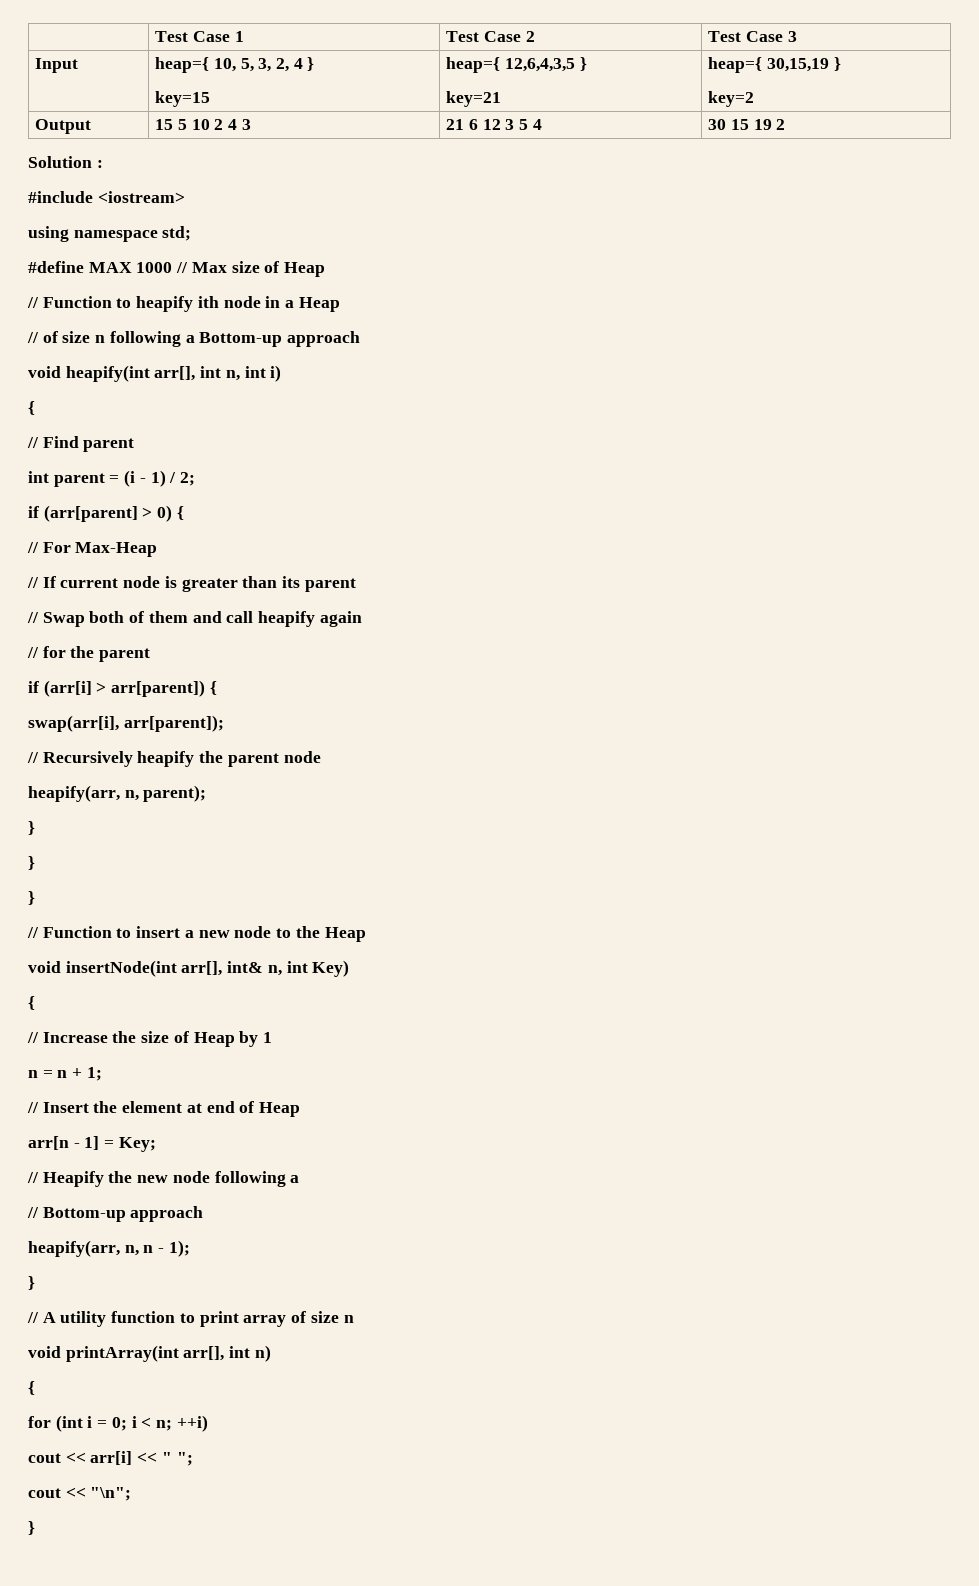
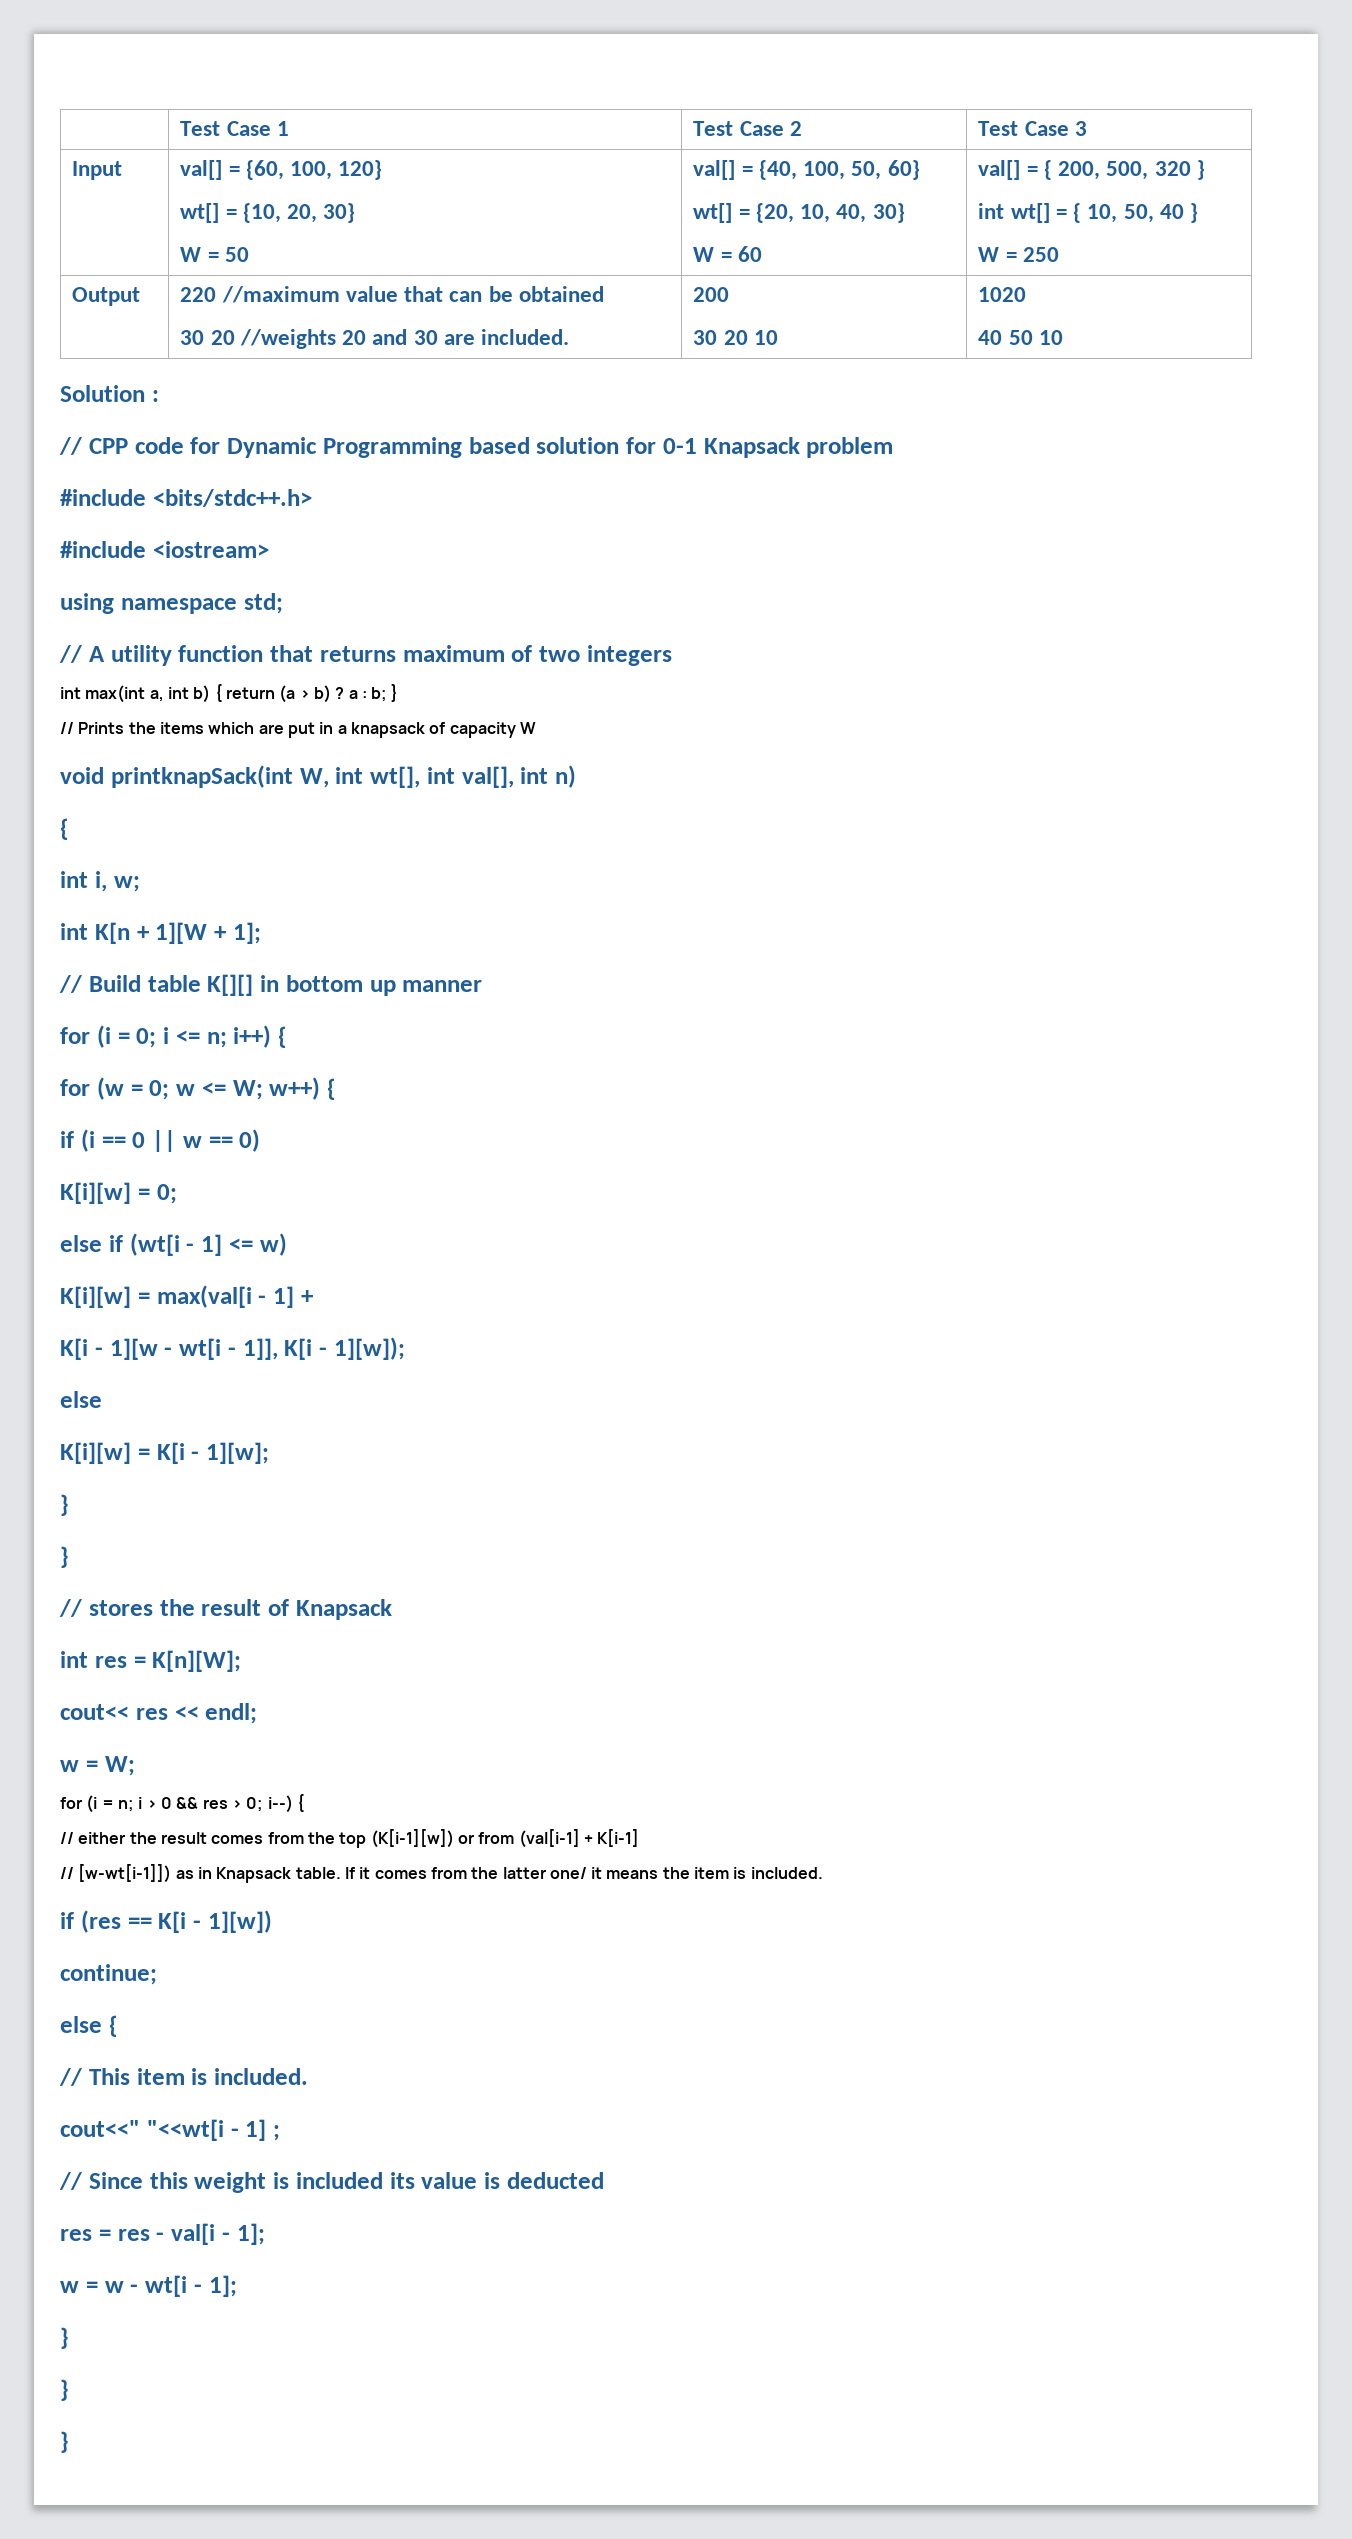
[155,57,315,73] [155,91,211,107] [446,57,587,73] [446,91,502,107] [708,57,841,73] [708,91,755,107] [35,119,92,134] [155,119,251,130] [446,119,542,130] [708,119,786,130] [28,156,103,168] heap={ 10, 5, 3, 2, 4 } // key=15 | heap={ 12,6,4,3,5 } // key=21 | heap={ 30,15,19 } // key=2 // Output | 15 5 10 2 4 3 | 21 6 12 3 5 4 | 30 15 19 2 // Solution : -> [180,160,383,180] [180,203,356,223] [180,247,249,262] [693,160,920,180] [693,203,905,223] [693,246,762,262] [978,160,1205,180] [978,203,1198,223] [978,247,1059,262] [72,287,141,306] [180,286,604,303] [180,329,569,349] [693,287,730,302] [693,330,778,345] [978,287,1027,302] [978,330,1063,345] [60,385,159,402] [59,437,894,458] [60,489,312,507] val[] = {60, 100, 120} // wt[] = {10, 20, 30} // W = 50 | val[] = {40, 100, 50, 60} // wt[] = {20, 10, 40, 30} // W = 60 | val[] = { 200, 500, 320 } // int wt[] = { 10, 50, 40 } // W = 250 // Output | 220 //maximum value that can be obtained // 30 20 //weights 20 and 30 are included. | 200 // 30 20 10 | 1020 // 40 50 10 // Solution : // // CPP code for Dynamic Programming based solution for 0-1 Knapsack problem // #include <bits/stdc++.h>
[28,261,326,277] [27,296,340,312] [27,331,361,347] [28,365,282,382] [28,401,35,415] [27,436,135,452] [28,470,196,487] [28,505,184,522] [27,542,158,557] [27,576,356,592] [27,611,362,627] [27,646,151,662] [28,680,217,697] [28,715,224,732] [27,751,321,767] [28,785,207,802] [28,821,35,835] [28,856,35,870] [28,891,35,905] [27,926,366,942] [28,960,350,977] [28,996,35,1010] [27,1031,273,1047] [28,1067,102,1081] [27,1101,301,1117] [28,1136,156,1152] [27,1171,300,1187] [27,1206,204,1222] [28,1240,190,1257] [28,1276,35,1290] [27,1311,354,1327] [28,1345,271,1362] [28,1381,35,1395] [28,1415,208,1432] [28,1451,193,1466] [28,1487,132,1501] #define MAX 1000 // Max size of Heap // // Function to heapify ith node in a Heap // // of size n following a Bottom-up approach // void heapify(int arr[], int n, int i) // { // // Find parent // int parent = (i - 1) / 2; // if (arr[parent] > 0) { // // For Max-Heap // // If current node is greater than its parent // // Swap both of them and call heapify again // // for the parent // if (arr[i] > arr[parent]) { // swap(arr[i], arr[parent]); // // Recursively heapify the parent node // heapify(arr, n, parent); // } // } // } // // Function to insert a new node to the Heap // void insertNode(int arr[], int& n, int Key) // { // // Increase the size of Heap by 1 // n = n + 1; // // Insert the element at end of Heap // arr[n - 1] = Key; // // Heapify the new node following a // // Bottom-up approach // heapify(arr, n, n - 1); // } // // A utility function to print array of size n // void printArray(int arr[], int n) // { // for (int i = 0; i < n; ++i) // cout << arr[i] << " "; // cout << "\n"; -> [59,645,672,666] [60,684,399,703] [60,722,536,738] [60,765,576,788] [60,818,69,840] [60,871,140,892] [60,922,261,944] [59,974,483,996] [60,1025,287,1048] [60,1077,336,1100] [60,1129,261,1152] [60,1182,177,1204] [60,1233,287,1256] [60,1285,313,1308] [60,1337,405,1360] [60,1391,102,1408] [60,1442,269,1464] [60,1494,69,1516] [60,1546,69,1568] [59,1599,392,1620] [60,1650,242,1672] [60,1703,258,1724] [60,1756,135,1776] [60,1794,304,1813] [60,1829,640,1848] [60,1864,823,1883] [60,1910,272,1933] [60,1964,157,1985] [60,2015,118,2037] [59,2068,308,2086] [60,2119,280,2141] [59,2172,604,2193] [60,2223,265,2245] [60,2275,237,2297] [60,2327,69,2349] [60,2379,69,2401] // A utility function that returns maximum of two integers // int max(int a, int b) { return (a > b) ? a : b; } // // Prints the items which are put in a knapsack of capacity W // void printknapSack(int W, int wt[], int val[], int n) // { // int i, w; // int K[n + 1][W + 1]; // // Build table K[][] in bottom up manner // for (i = 0; i <= n; i++) { // for (w = 0; w <= W; w++) { // if (i == 0 || w == 0) // K[i][w] = 0; // else if (wt[i - 1] <= w) // K[i][w] = max(val[i - 1] + // K[i - 1][w - wt[i - 1]], K[i - 1][w]); // else // K[i][w] = K[i - 1][w]; // } // } // // stores the result of Knapsack // int res = K[n][W]; // cout<< res << endl; // w = W; // for (i = n; i > 0 && res > 0; i--) { // // either the result comes from the top (K[i-1][w]) or from (val[i-1] + K[i-1] // // [w-wt[i-1]]) as in Knapsack table. If it comes from the latter one/ it means the item is included. // if (res == K[i - 1][w]) // continue; // else { // // This item is included. // cout<<" "<<wt[i - 1] ; // // Since this weight is included its value is deducted // res = res - val[i - 1]; // w = w - wt[i - 1]; // } // }

